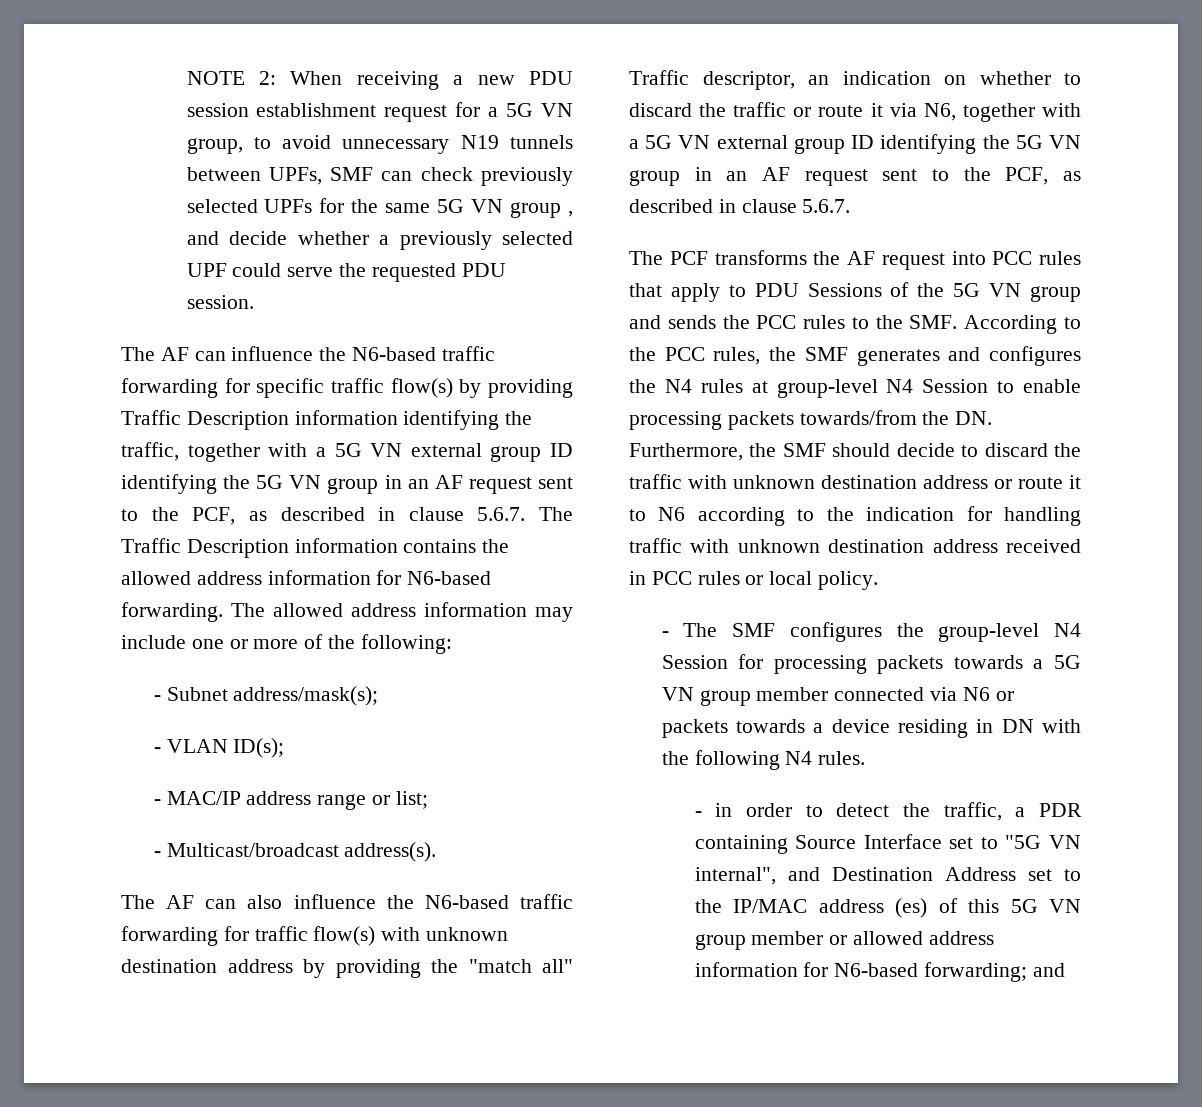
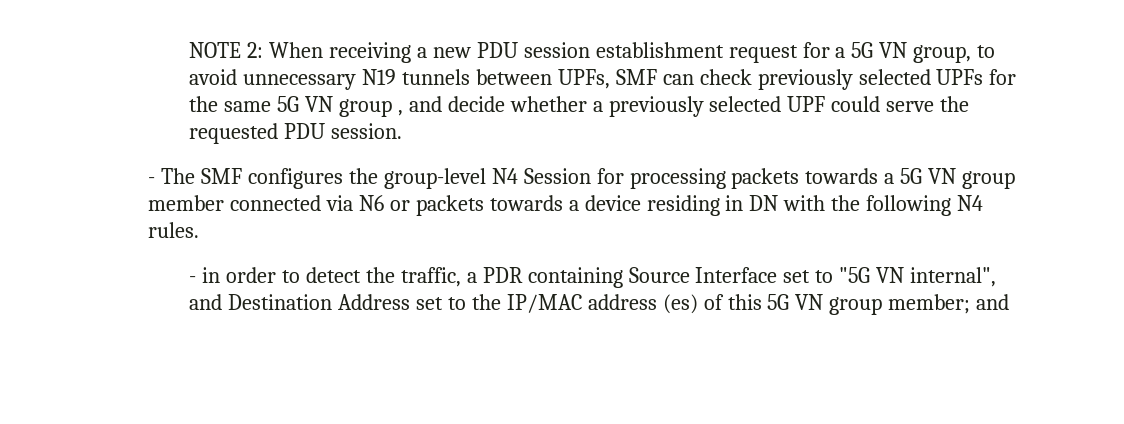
[121,346,495,361] [121,378,573,398] [121,410,533,430] [121,442,573,462] [121,474,573,494] [121,507,573,525] [121,538,510,558] [121,570,492,585] [121,602,573,622] [121,634,452,654] [153,686,379,706] [153,738,285,758] [153,791,428,810] [153,842,437,862] [121,894,573,909] [121,926,509,946] [121,959,573,978] [629,70,1081,90] [629,102,1081,122] [629,134,1081,154] [629,167,1081,186] [629,199,851,213] [629,250,1081,270] [629,282,1081,302] [629,315,1081,334] [629,346,1081,366] [629,379,1081,398] [629,410,993,430] [629,443,1081,461] [629,474,1081,489] [629,506,1081,526] [629,538,1081,553] [629,571,879,590] // The AF can influence the N6-based traffic forwarding for specific traffic flow(s) by providing Traffic Description information identifying the traffic, together with a 5G VN external group ID identifying the 5G VN group in an AF request sent to the PCF, as described in clause 5.6.7. The Traffic Description information contains the allowed address information for N6-based forwarding. The allowed address information may include one or more of the following: // - Subnet address/mask(s); // - VLAN ID(s); // - MAC/IP address range or list; // - Multicast/broadcast address(s). // The AF can also influence the N6-based traffic forwarding for traffic flow(s) with unknown destination address by providing the "match all" Traffic descriptor, an indication on whether to discard the traffic or route it via N6, together with a 5G VN external group ID identifying the 5G VN group in an AF request sent to the PCF, as described in clause 5.6.7. // The PCF transforms the AF request into PCC rules that apply to PDU Sessions of the 5G VN group and sends the PCC rules to the SMF. According to the PCC rules, the SMF generates and configures the N4 rules at group-level N4 Session to enable processing packets towards/from the DN. Furthermore, the SMF should decide to discard the traffic with unknown destination address or route it to N6 according to the indication for handling traffic with unknown destination address received in PCC rules or local policy. -> (402, 131) none
[751,931,994,945] [694,962,1027,982] member or allowed address information for N6-based forwarding; -> [888,294,971,314] member;

